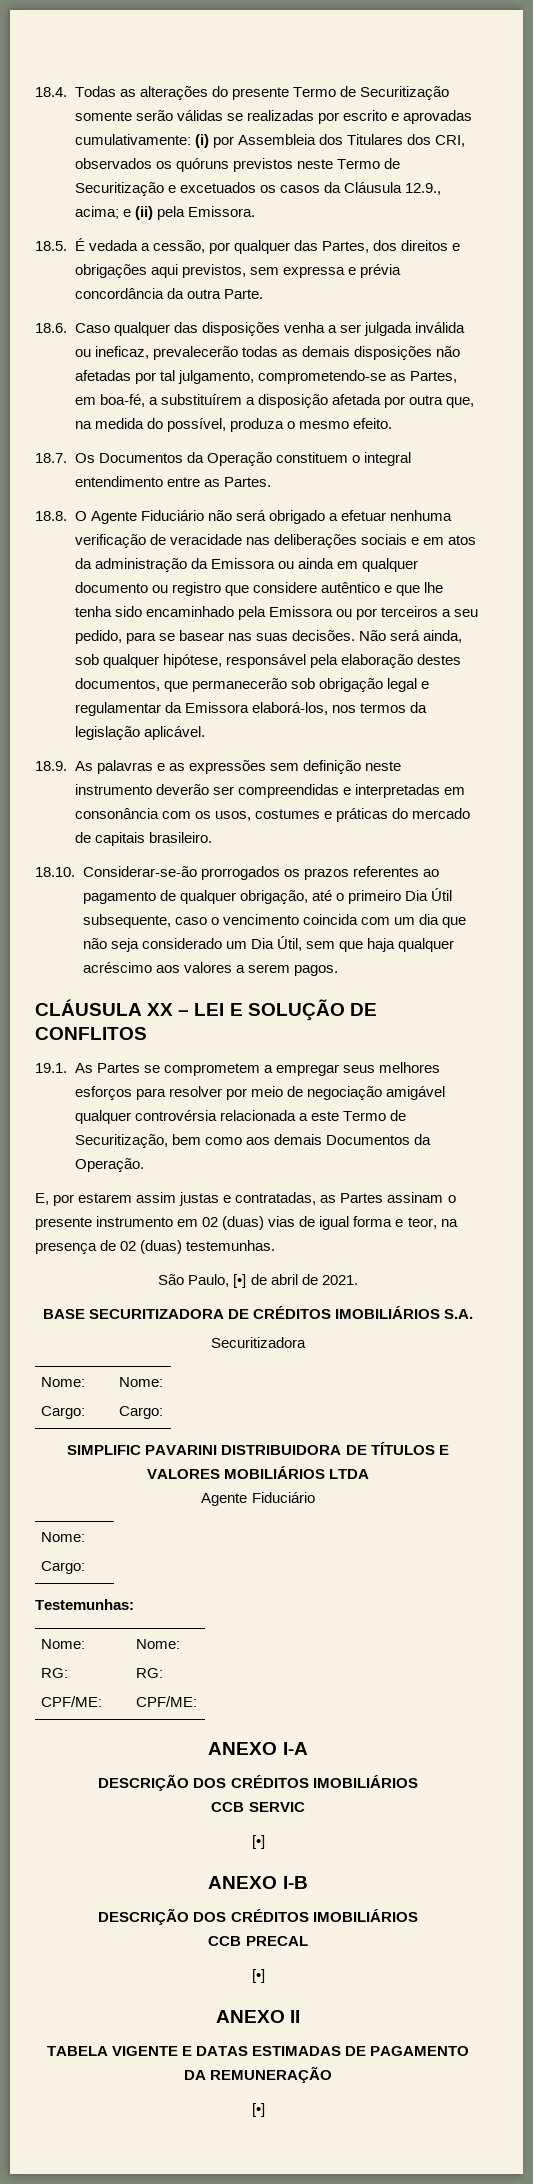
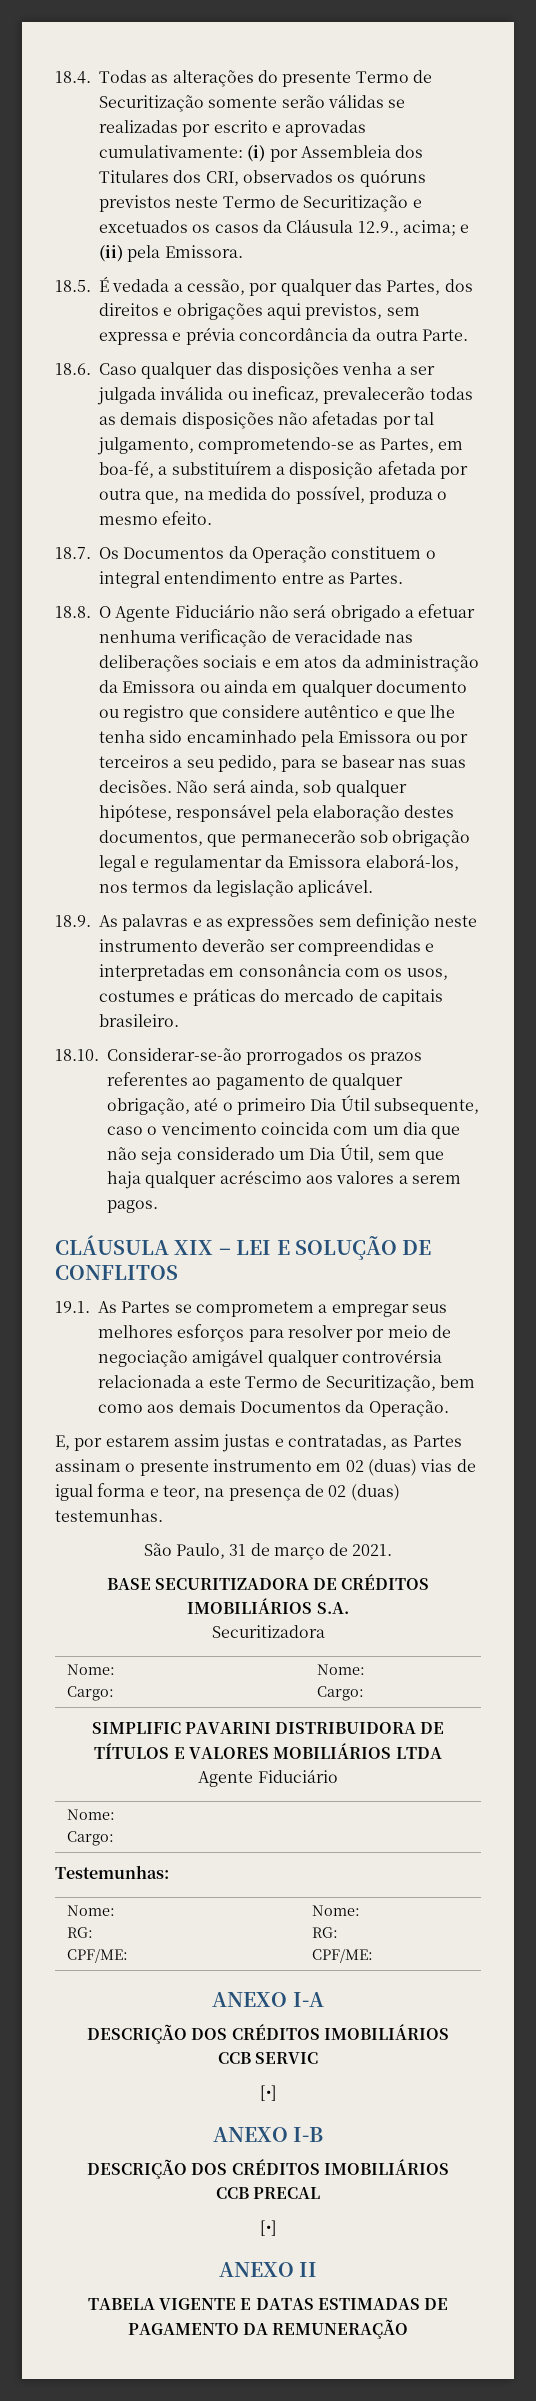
[147,1003,174,1016] XX -> [174,1240,214,1255] XIX
[233,1274,298,1288] [•] de abril -> [229,1543,325,1560] 31 de março
[251,2103,265,2117] // [•] -> (409, 2329) none

